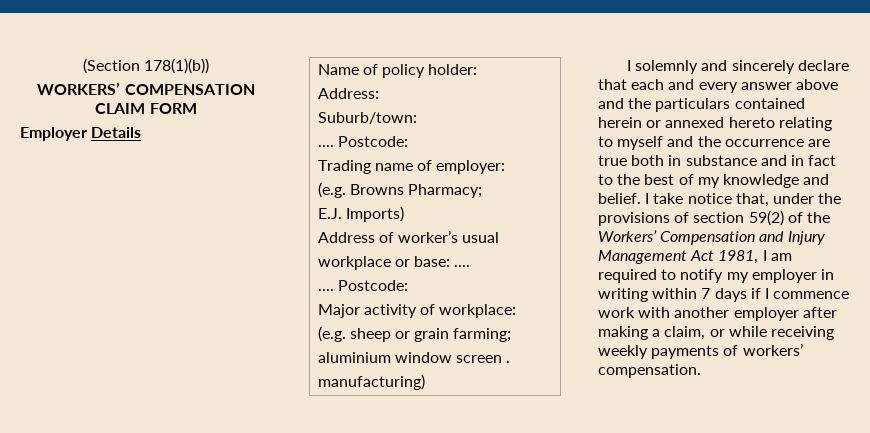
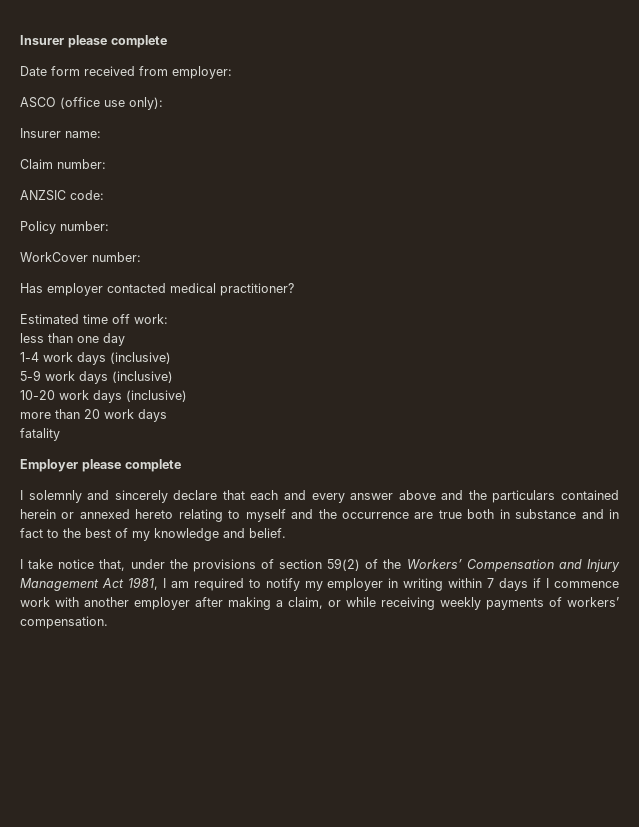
[82,58,210,74] [37,82,255,95] [95,103,197,114] [20,127,142,141] [317,64,478,78] [317,88,379,99] [317,112,417,124] [317,136,408,147] [317,160,506,174] [317,182,483,198] [317,206,404,222] [317,230,500,243] [317,256,471,270] [317,280,408,291] [317,304,517,318] [317,326,512,342] [317,352,511,363] [317,374,425,390] (Section 178(1)(b)) // WORKERS’ COMPENSATION CLAIM FORM // Employer Details // Name of policy holder: // Address: // Suburb/town: // .... Postcode: // Trading name of employer: // (e.g. Browns Pharmacy; // E.J. Imports) // Address of worker’s usual // workplace or base: .... // .... Postcode: // Major activity of workplace: // (e.g. sheep or grain farming; // aluminium window screen . // manufacturing) -> [20,35,167,48] [20,66,232,79] [20,97,163,110] [20,128,101,138] [20,159,106,169] [20,190,104,201] [20,221,109,234] [20,252,141,262] [20,283,294,296] [20,314,168,324] [20,333,125,346] [20,352,171,365] [20,370,173,384] [20,390,187,403] [20,409,167,422] [20,428,60,441] [20,459,181,472] Insurer please complete // Date form received from employer: // ASCO (office use only): // Insurer name: // Claim number: // ANZSIC code: // Policy number: // WorkCover number: // Has employer contacted medical practitioner? // Estimated time off work: // less than one day // 1-4 work days (inclusive) // 5-9 work days (inclusive) // 10-20 work days (inclusive) // more than 20 work days // fatality // Employer please complete
(641, 198) none -> (286, 533) //

